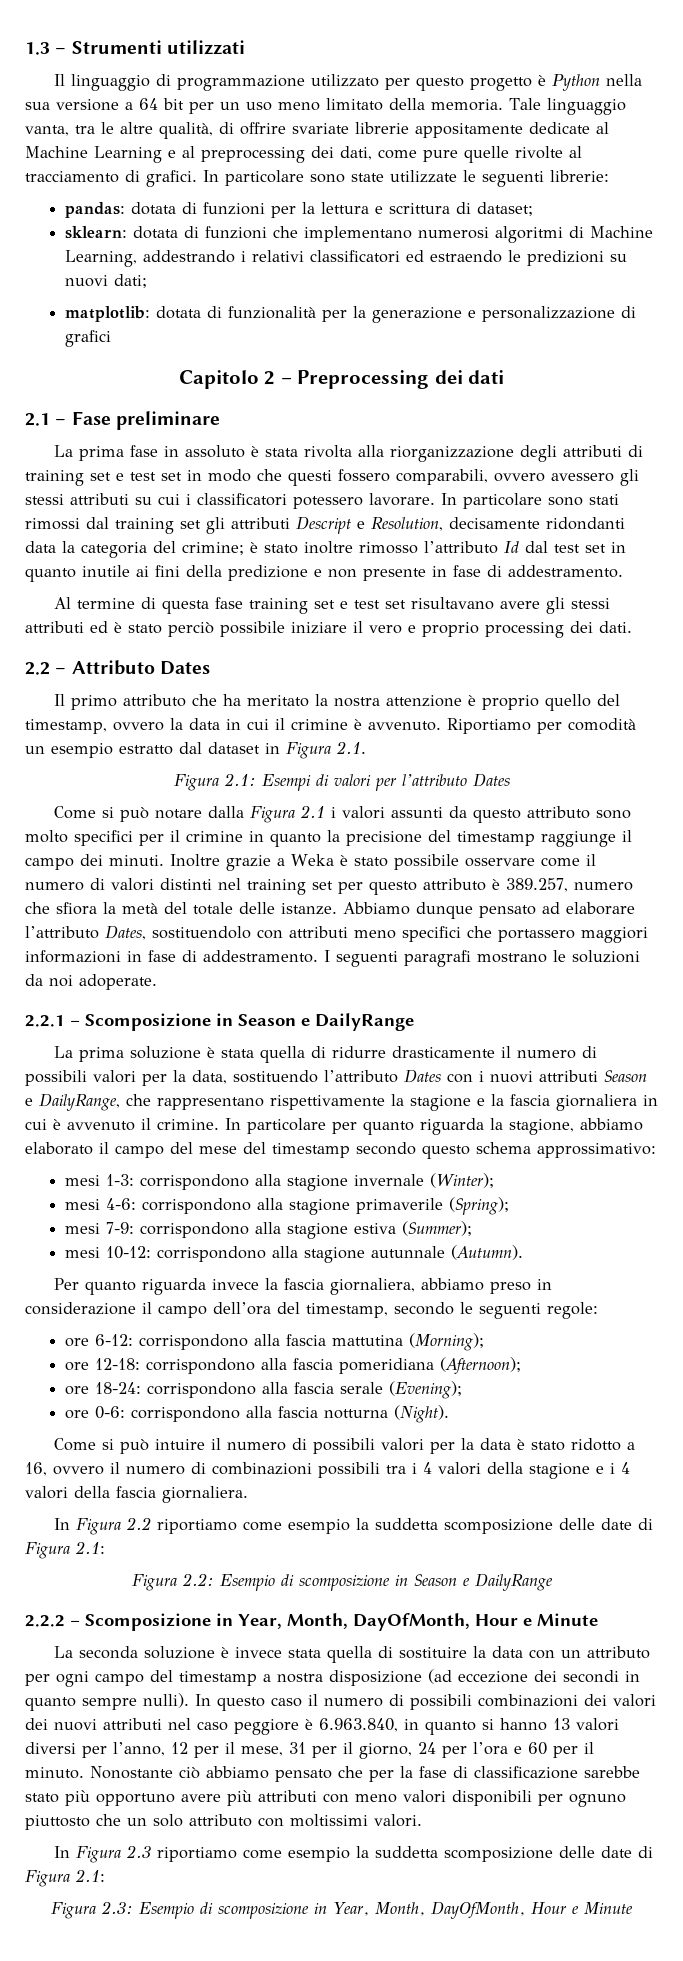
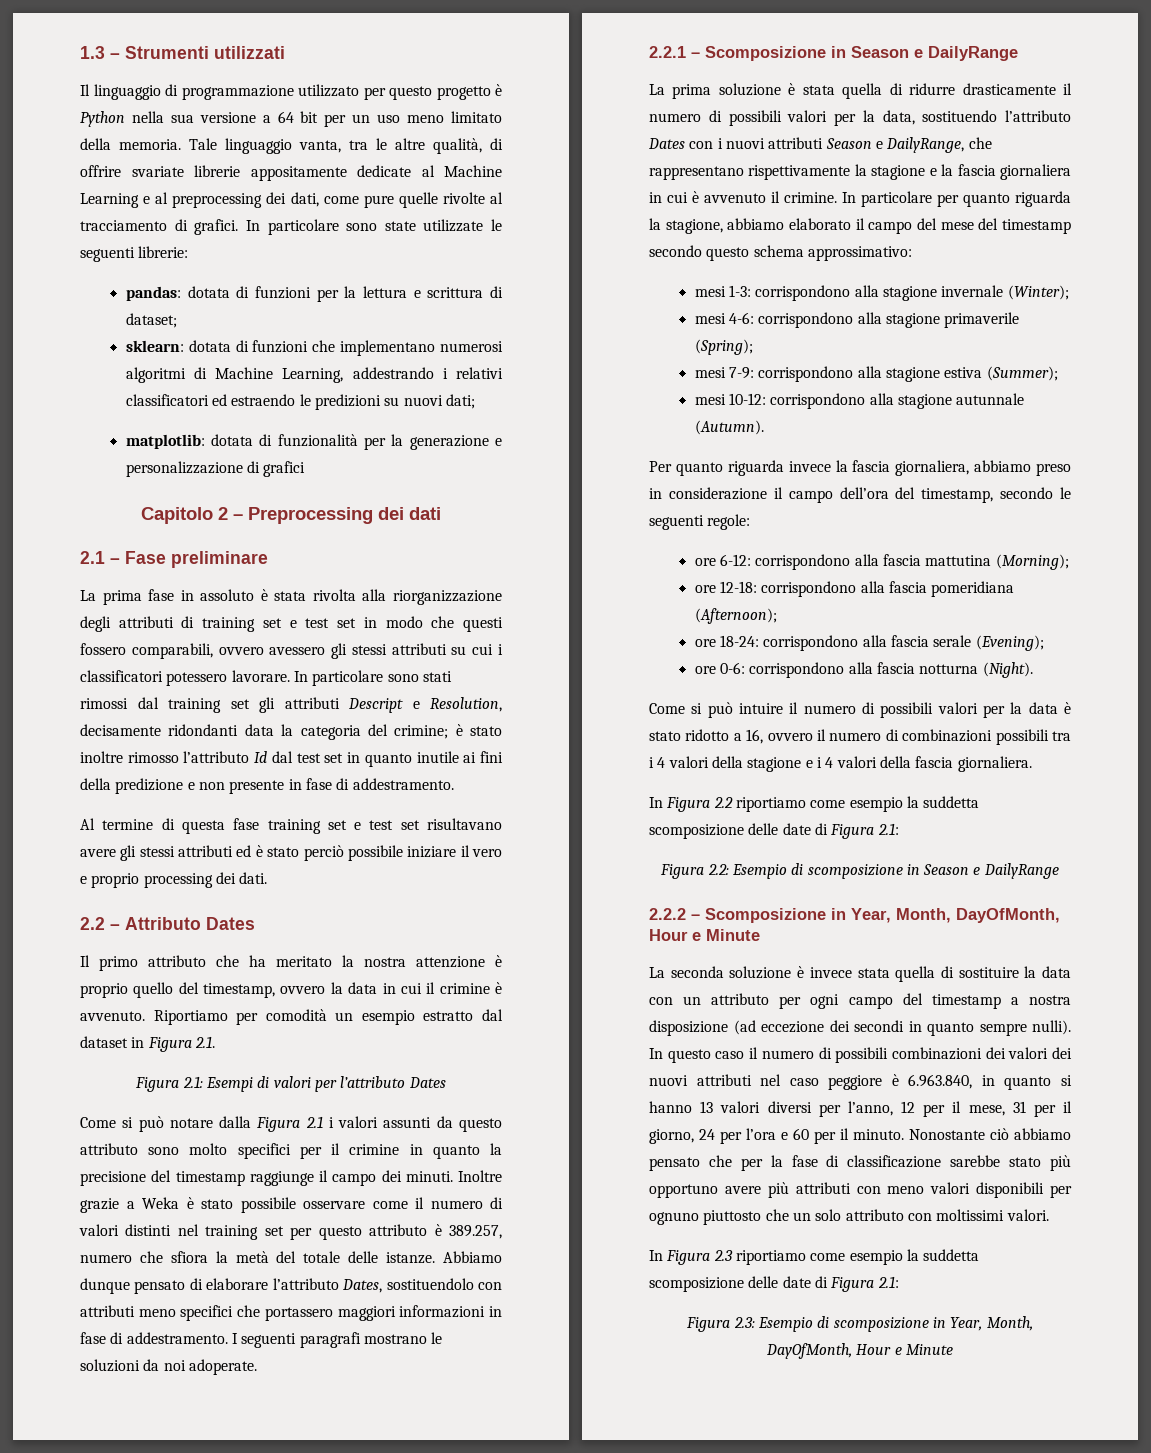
[542,902,560,914] ad -> [189,1278,203,1290] di

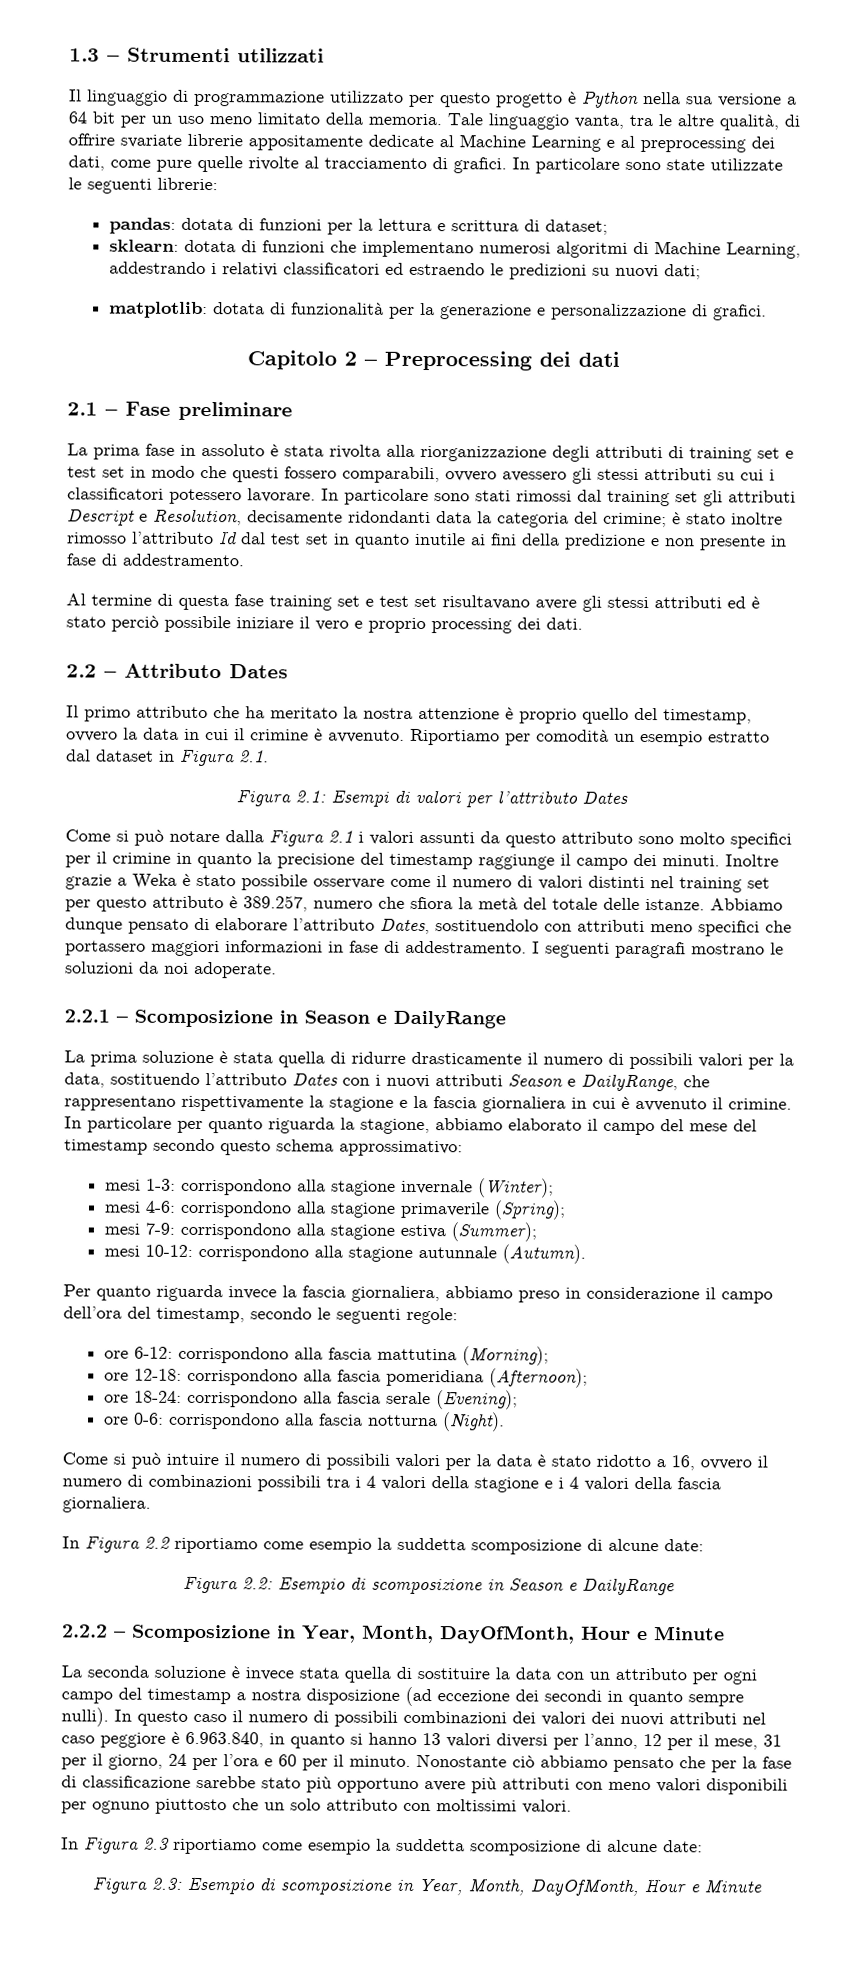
[263,461,306,477] grafici -> [712,304,767,321] grafici.
[748,823,899,839] delle date di Figura 2.1: -> [587,1538,704,1552] di alcune date:
[748,1276,899,1292] delle date di Figura 2.1: -> [586,1839,703,1853] di alcune date:

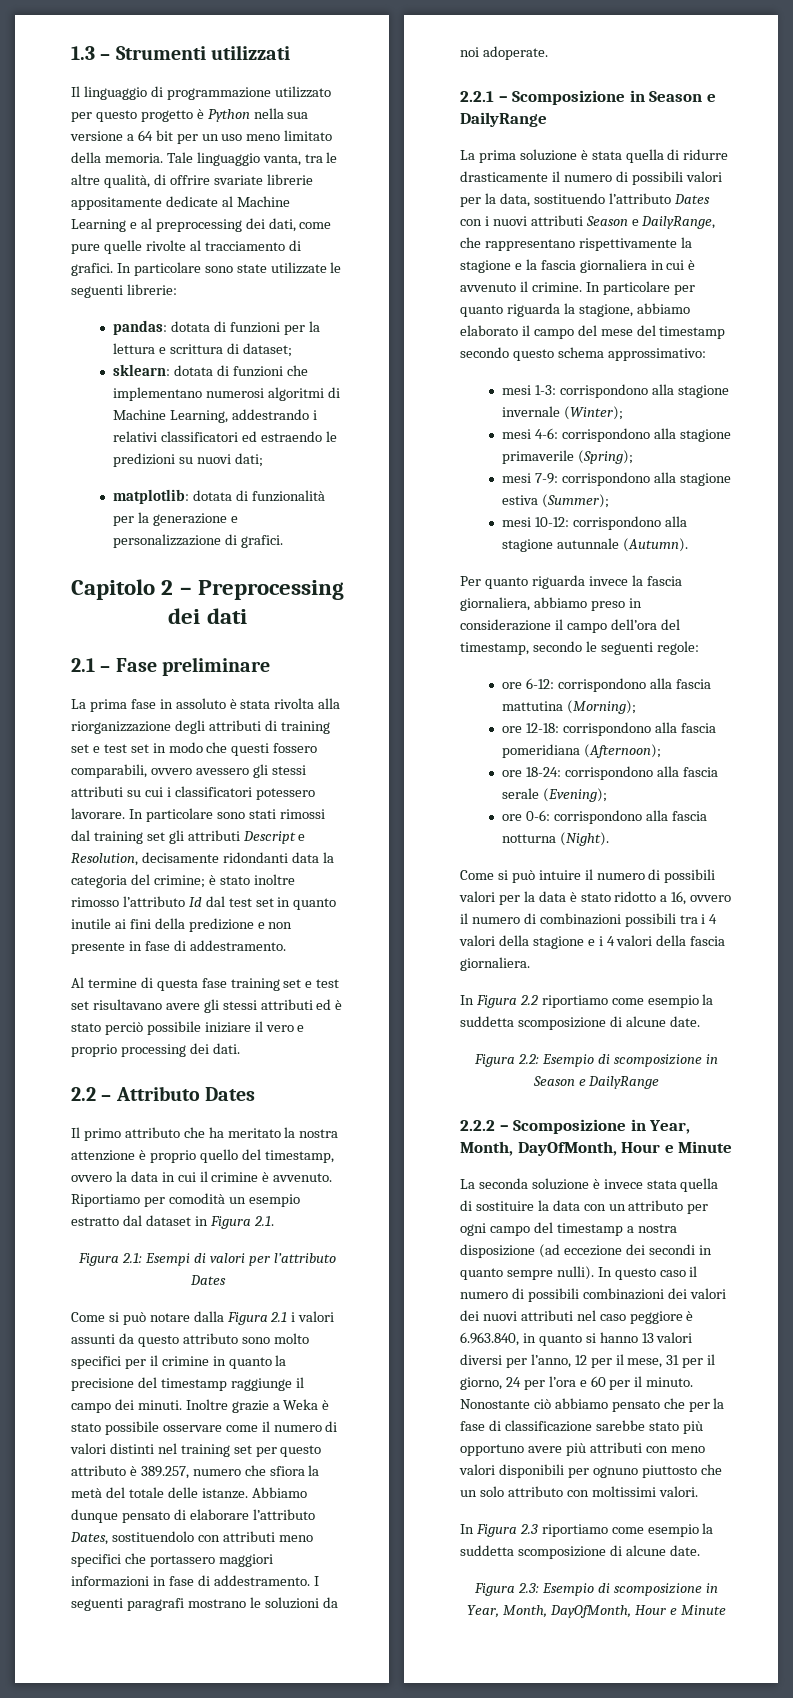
[664,1539,704,1552] date: -> [669,1016,700,1027] date.
[663,1840,703,1853] date: -> [669,1545,700,1556] date.

